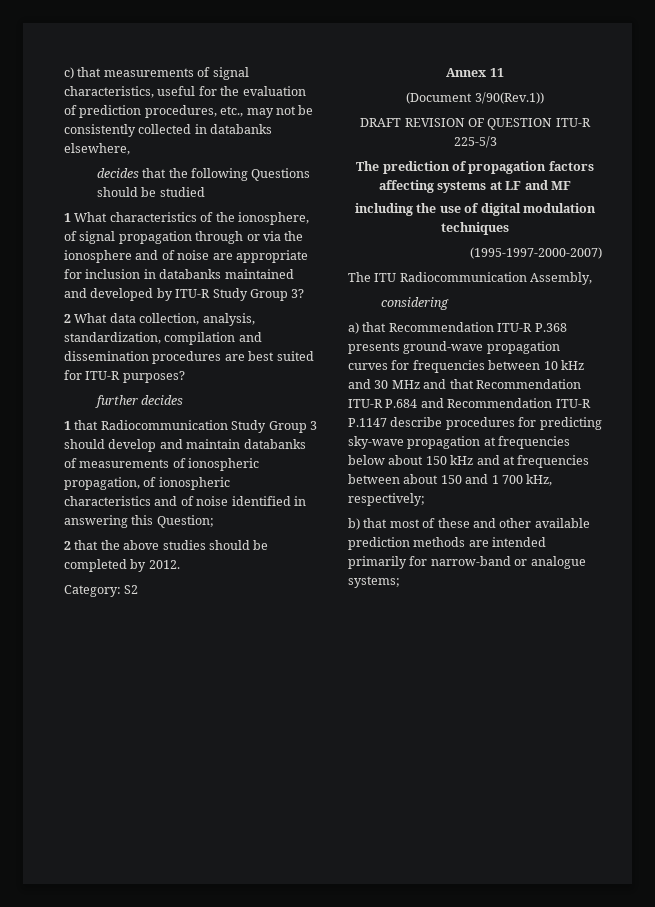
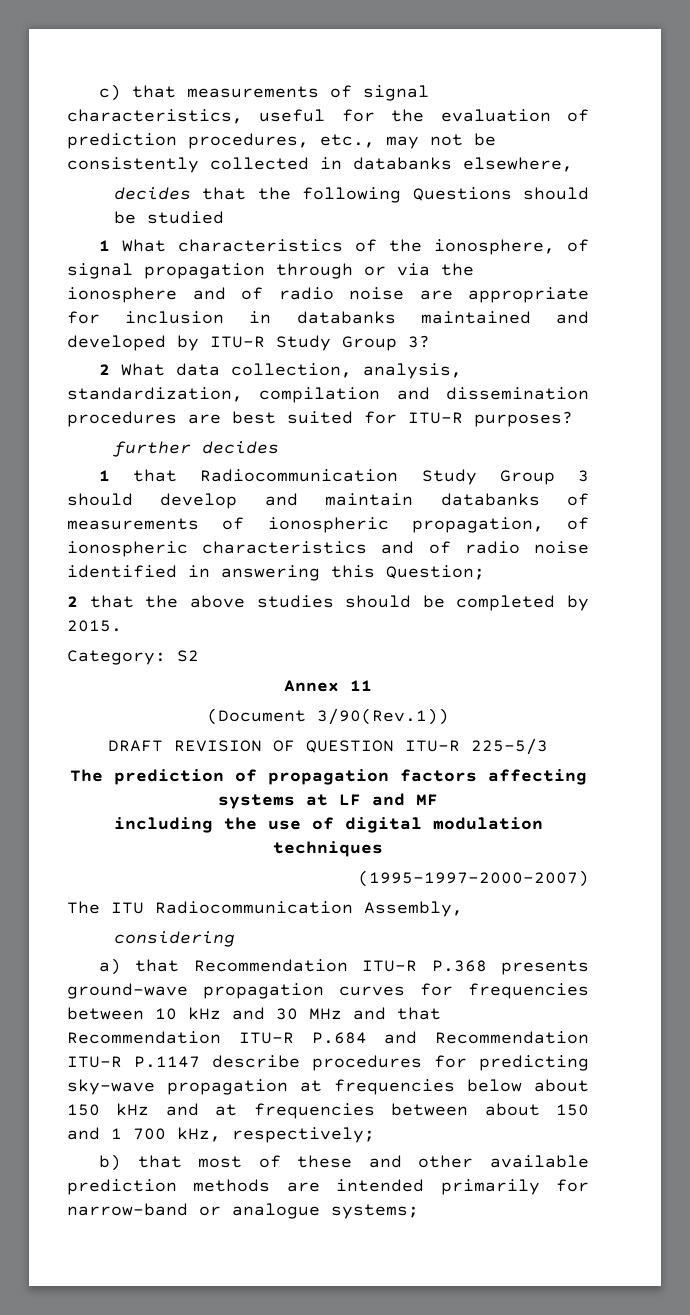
(175, 255) none -> [278,287,334,300] radio
(194, 501) none -> [464,541,520,554] radio
[148,560,180,569] 2012. -> [67,620,122,632] 2015.

